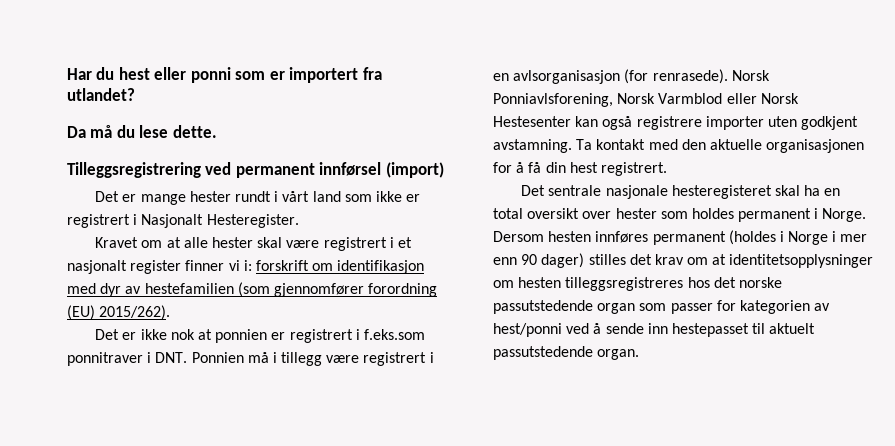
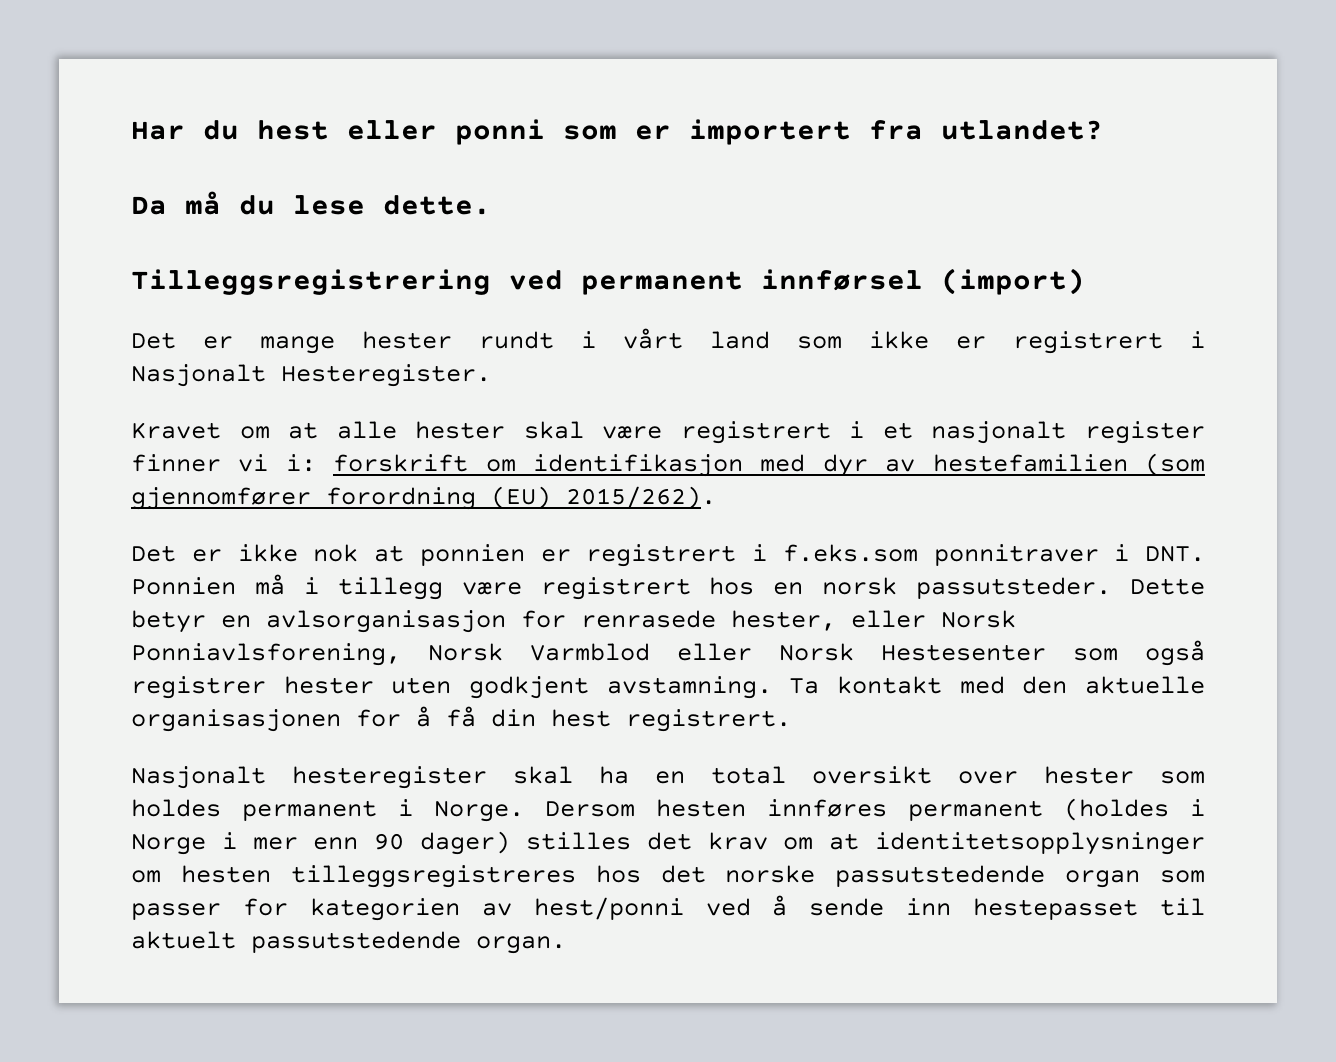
[429,352,434,363] [493,69,728,84] i en avlsorganisasjon (for renrasede). -> [709,577,1205,599] [131,610,926,633] hos en norsk passutsteder. Dette betyr en avlsorganisasjon for renrasede hester, eller
[575,116,764,130] kan også registrere importer -> [1073,640,1205,666] [131,676,374,699] som også registrer hester
[521,185,772,199] Det sentrale nasjonale hesteregisteret -> [131,766,487,789] Nasjonalt hesteregister

